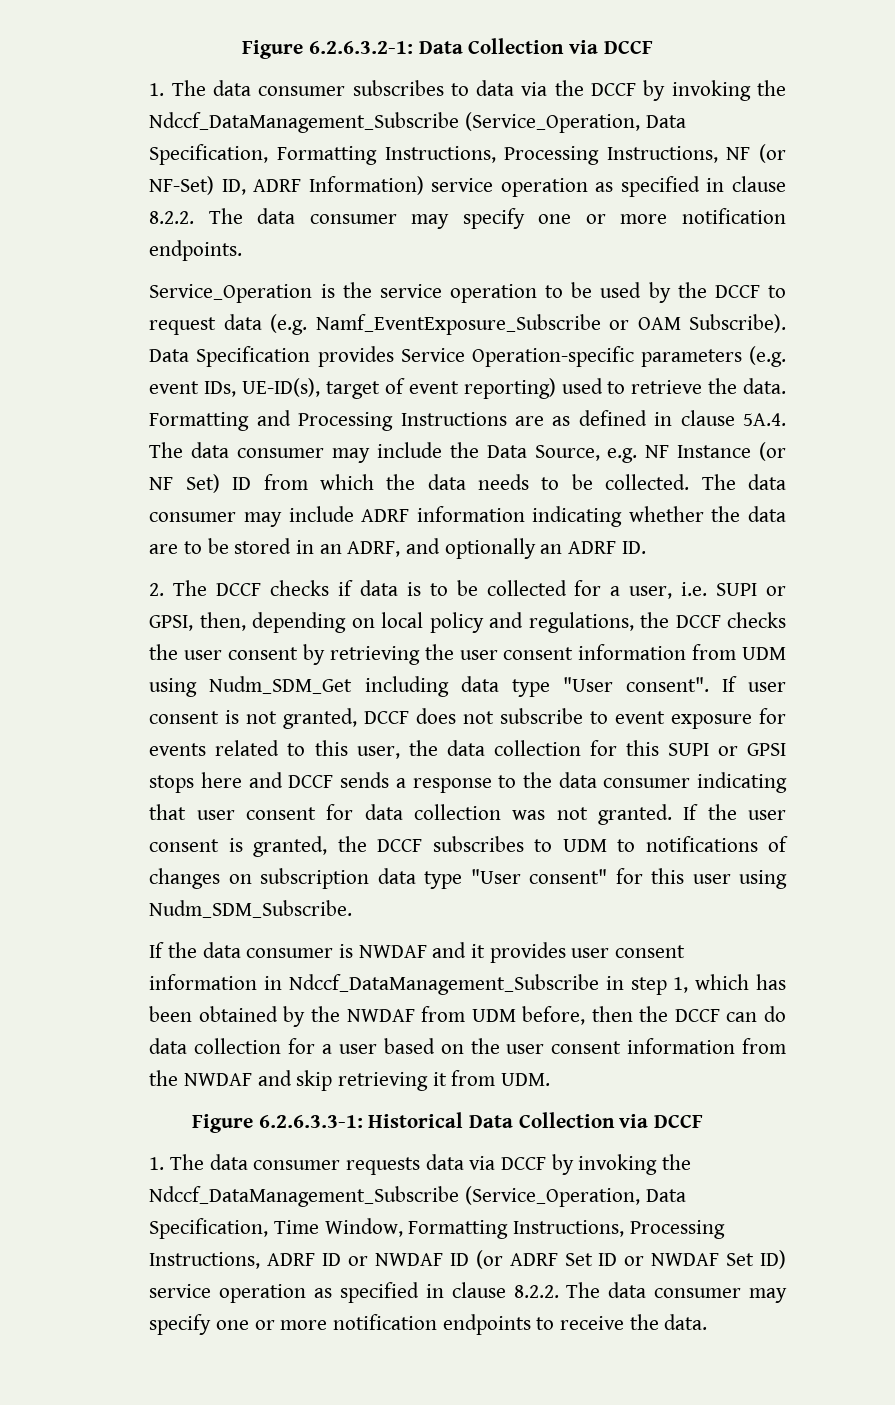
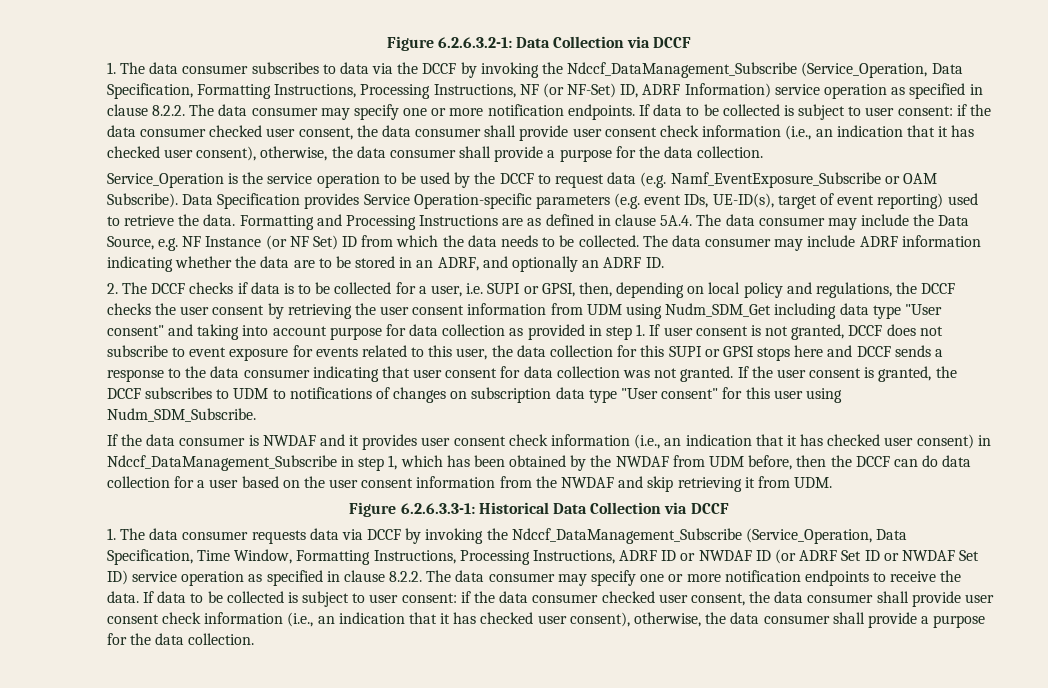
(243, 250) none -> [638,104,992,120] [106,125,975,141] [106,146,764,162] If data to be collected is subject to user consent: if the data consumer checked user consent, the data consumer shall provide user consent check information (i.e., an indication that it has checked user consent), otherwise, the data consumer shall provide a purpose for the data collection.
[625,677,709,692] consent". -> [106,324,646,340] consent" and taking into account purpose for data collection as provided in step 1.
[149,974,258,990] information -> [508,434,974,449] check information (i.e., an indication that it has checked user consent)
(708, 1322) none -> [142,591,995,607] [106,612,986,628] [106,633,255,645] If data to be collected is subject to user consent: if the data consumer checked user consent, the data consumer shall provide user consent check information (i.e., an indication that it has checked user consent), otherwise, the data consumer shall provide a purpose for the data collection.

